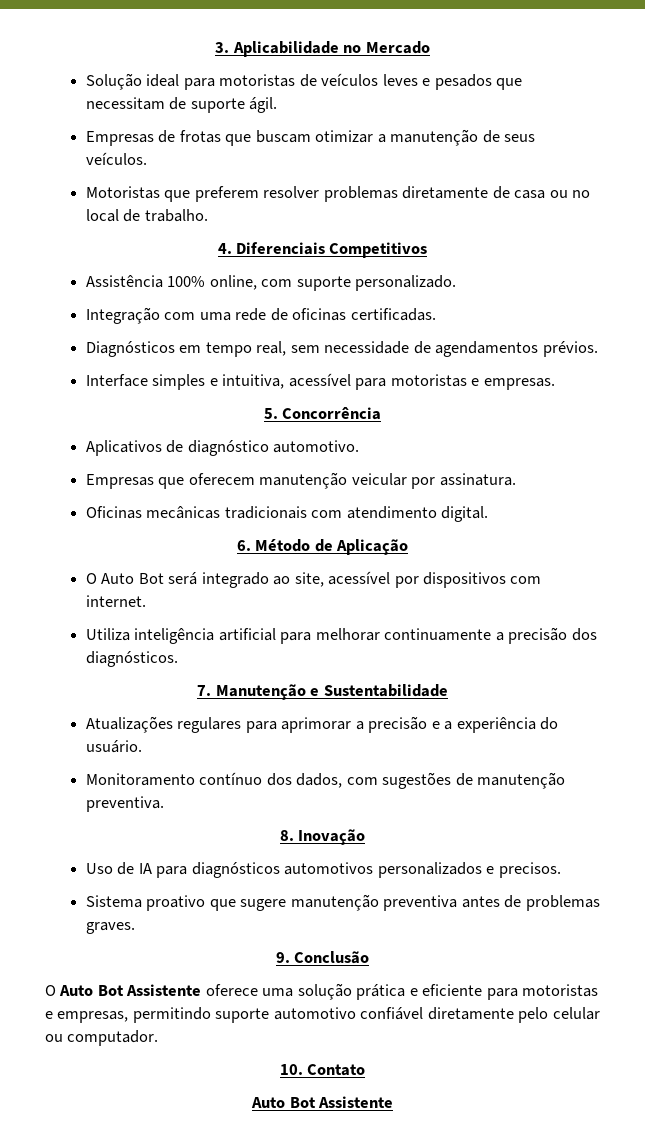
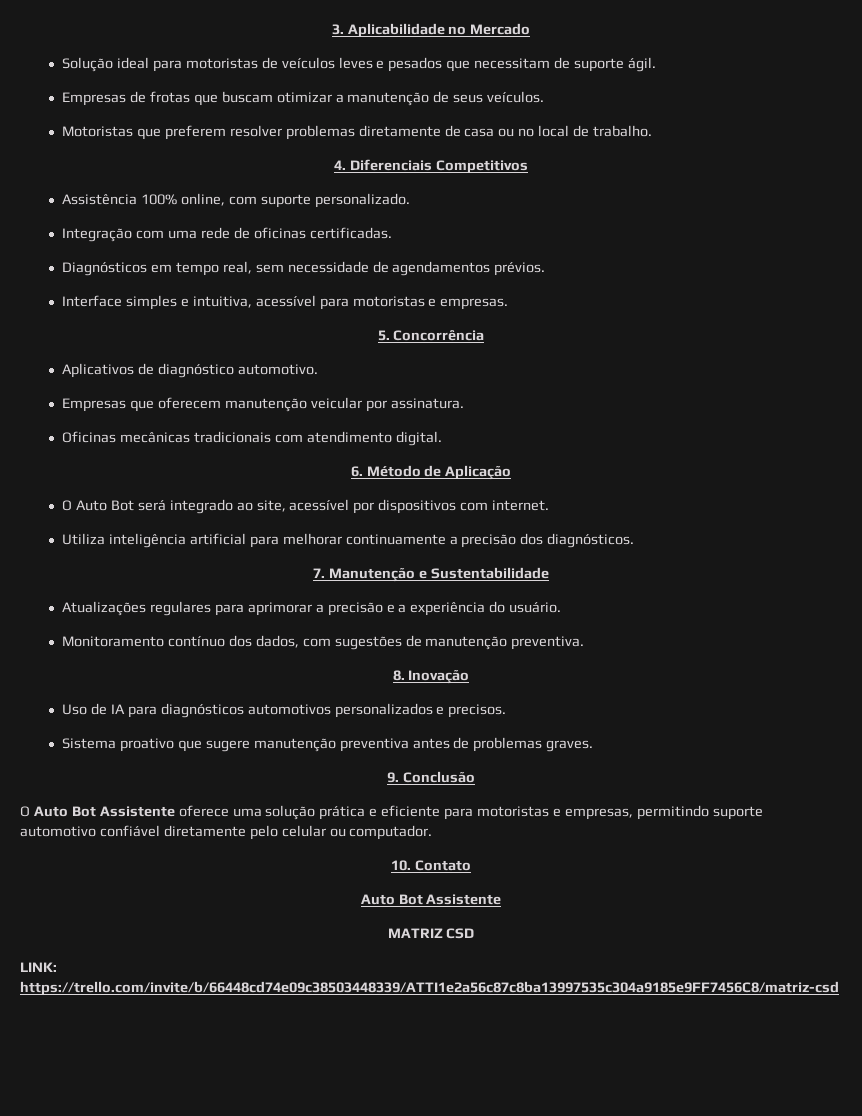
(393, 1102) none -> [387,928,475,939] [20,962,57,972] [20,981,839,996] // MATRIZ CSD // LINK: https://trello.com/invite/b/66448cd74e09c38503448339/ATTI1e2a56c87c8ba13997535c304a9185e9FF7456C8/matriz-csd

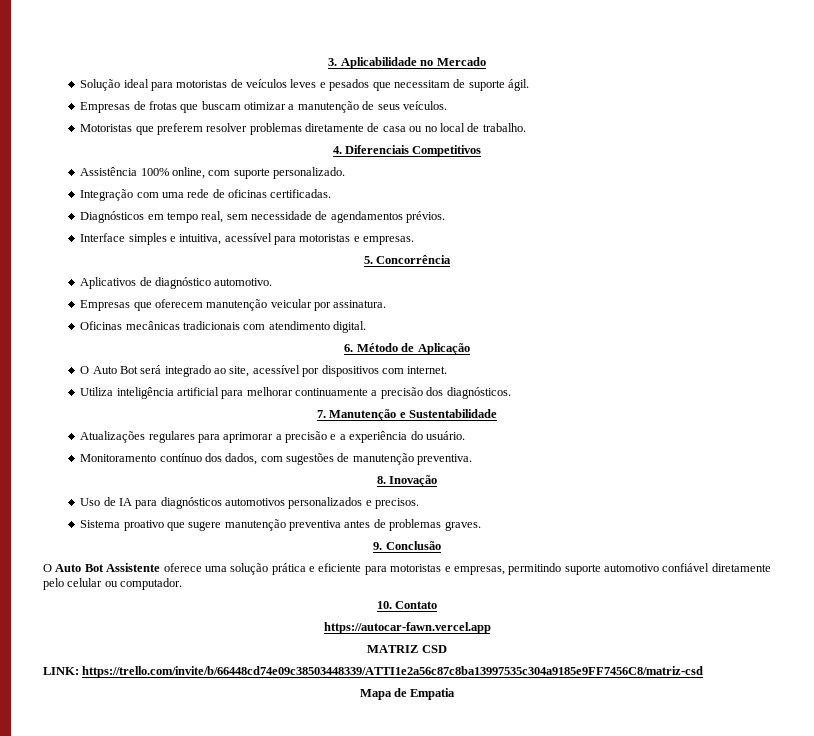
[360,894,502,905] Auto Bot Assistente -> [323,622,491,634] https://autocar-fawn.vercel.app
(839, 988) none -> [359,688,456,700] // Mapa de Empatia

